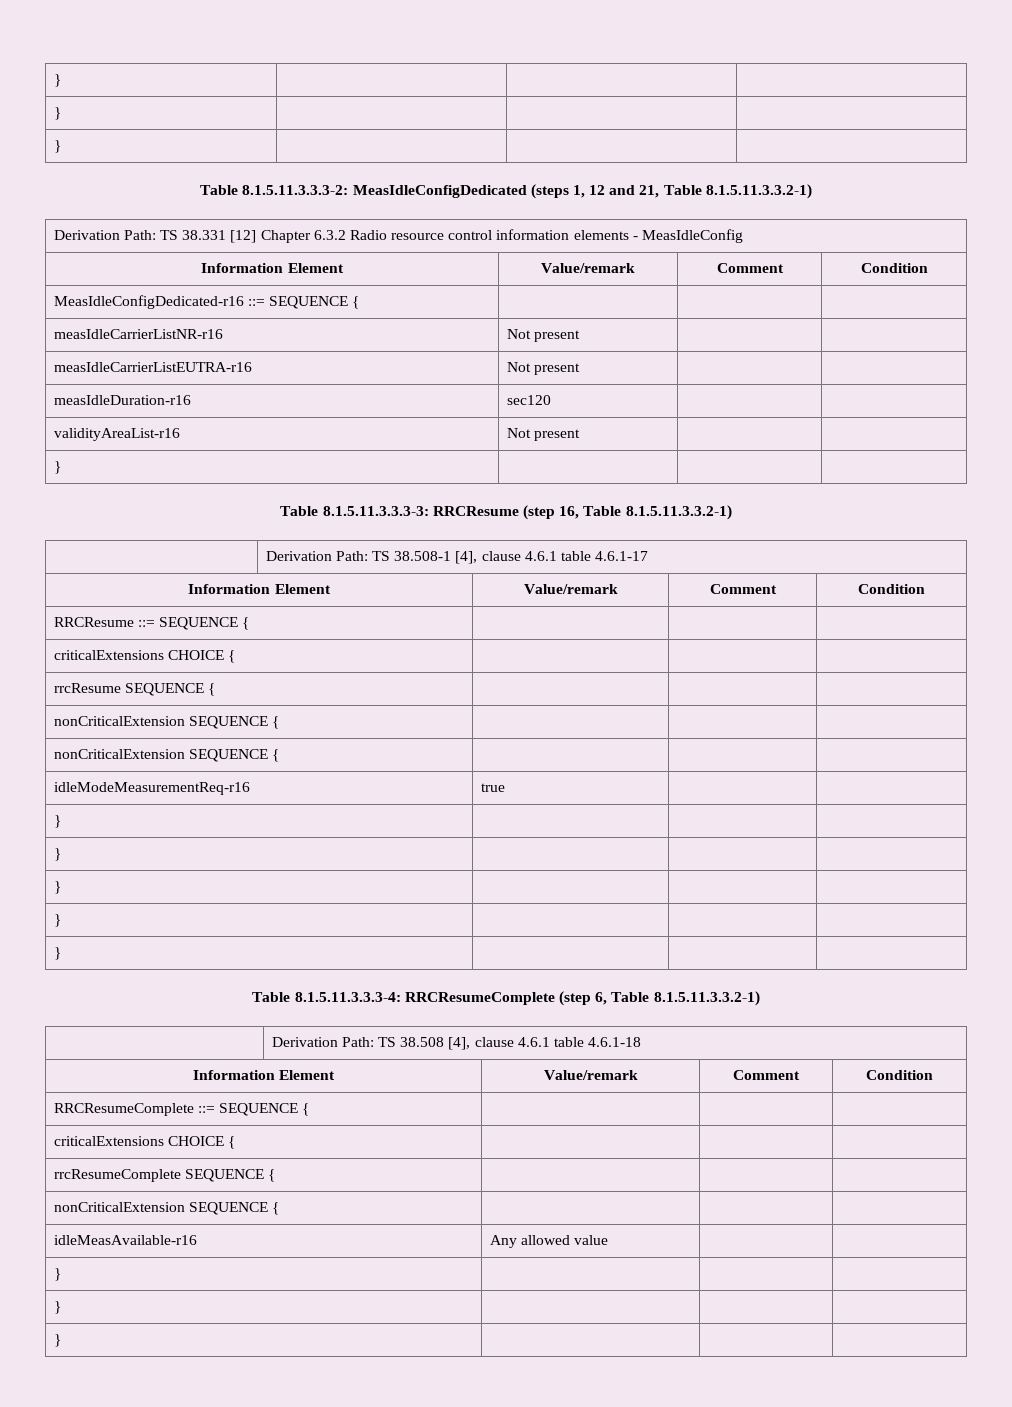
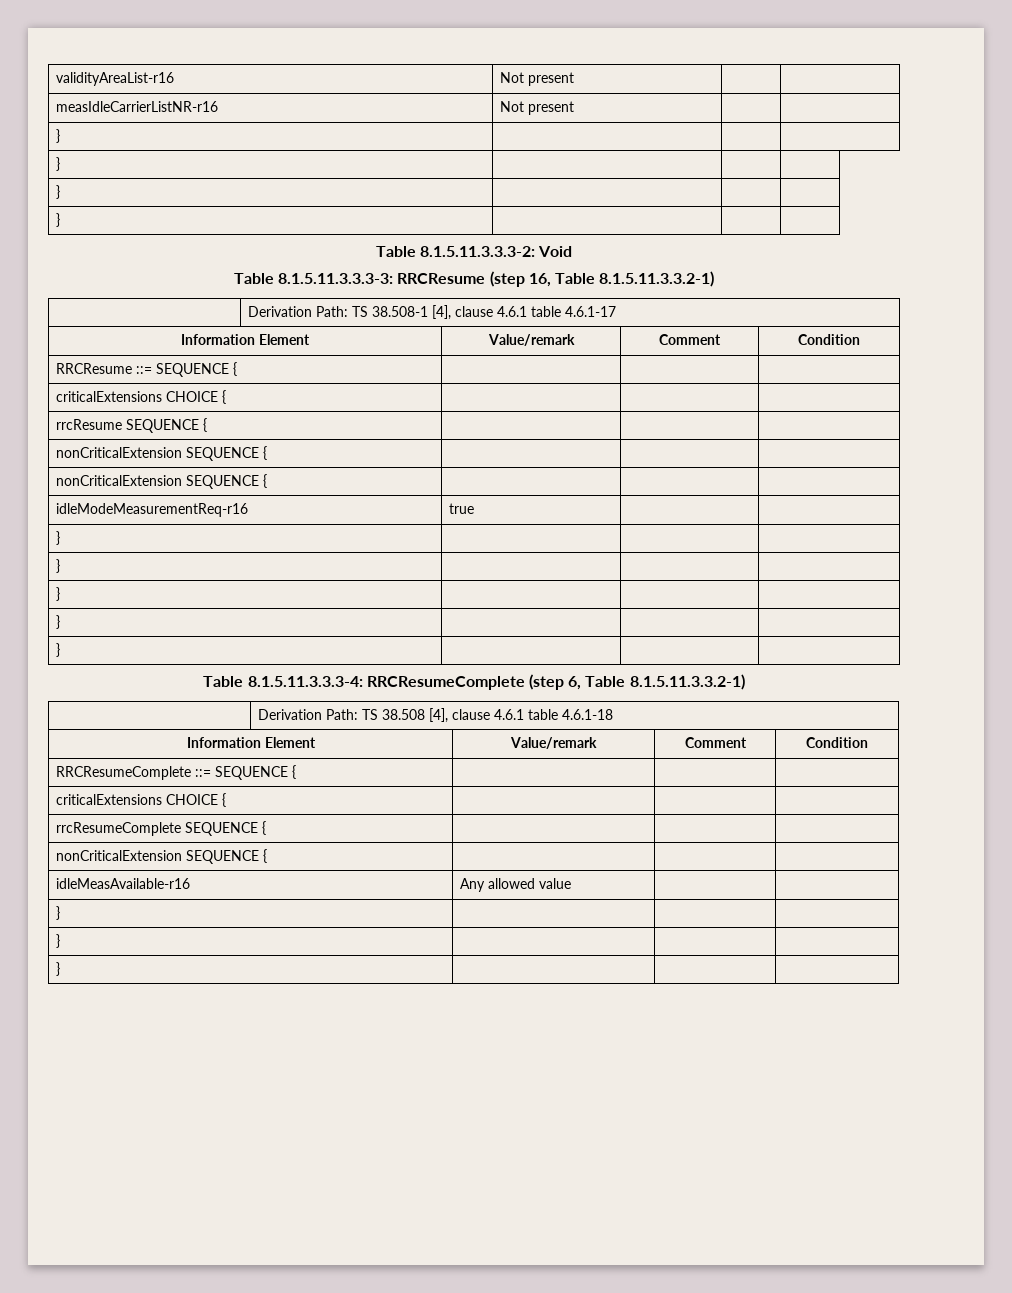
(53, 80) none -> [56,72,175,86] [500,72,575,86] [56,101,219,112] [500,101,575,115] [56,129,61,143] validityAreaList-r16 | Not present | | // measIdleCarrierListNR-r16 | Not present | | // } | | | //
[352,184,812,199] [53,229,744,243] [201,263,344,273] [541,263,635,273] [716,263,784,273] [860,263,928,273] [53,295,360,309] [53,329,223,339] [506,329,580,342] [53,362,252,372] [506,362,580,375] [53,395,191,405] [506,395,551,405] [53,428,180,441] [506,428,580,441] [53,461,61,474] MeasIdleConfigDedicated (steps 1, 12 and 21, Table 8.1.5.11.3.3.2-1) // Derivation Path: TS 38.331 [12] Chapter 6.3.2 Radio resource control information elements - MeasIdleConfig // Information Element | Value/remark | Comment | Condition // MeasIdleConfigDedicated-r16 ::= SEQUENCE { | | | // measIdleCarrierListNR-r16 | Not present | | // measIdleCarrierListEUTRA-r16 | Not present | | // measIdleDuration-r16 | sec120 | | // validityAreaList-r16 | Not present | | // } | | | -> [538,246,573,257] Void

